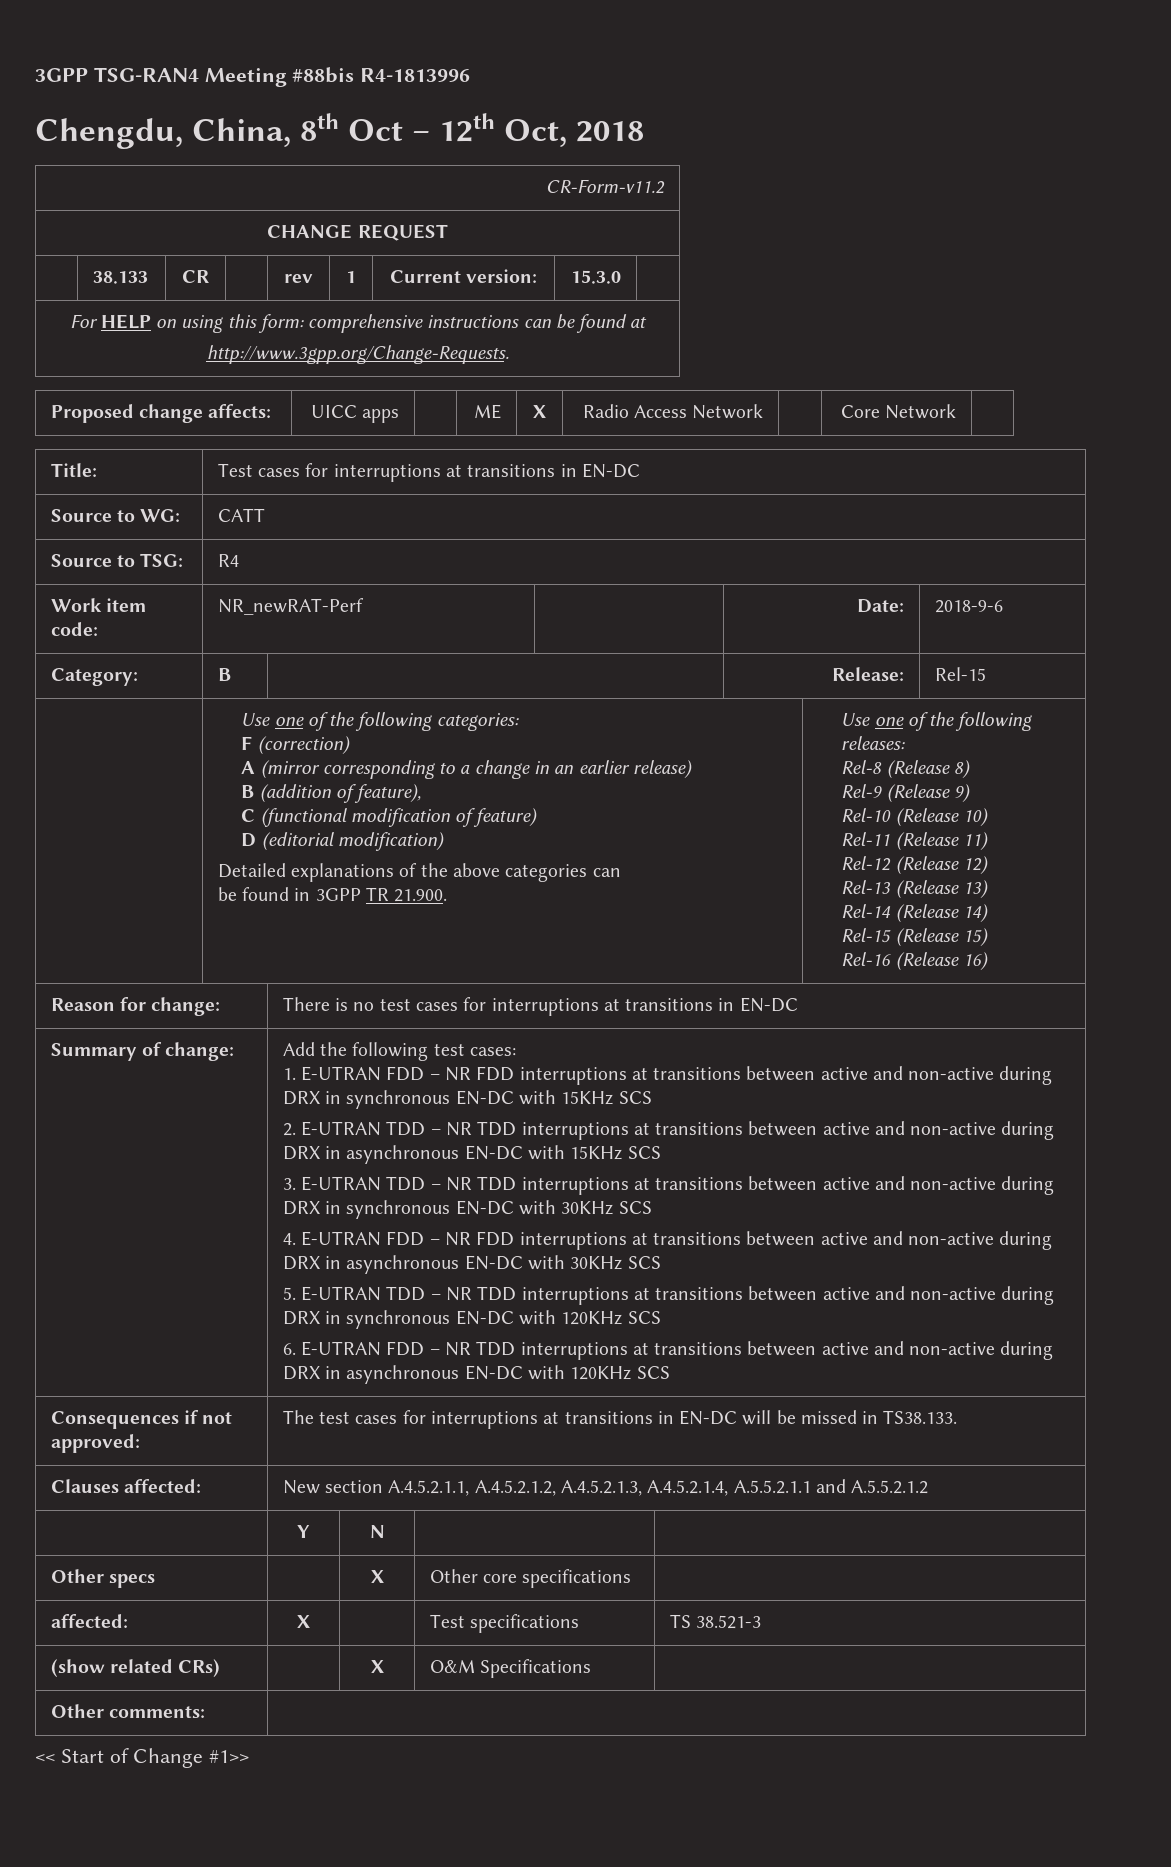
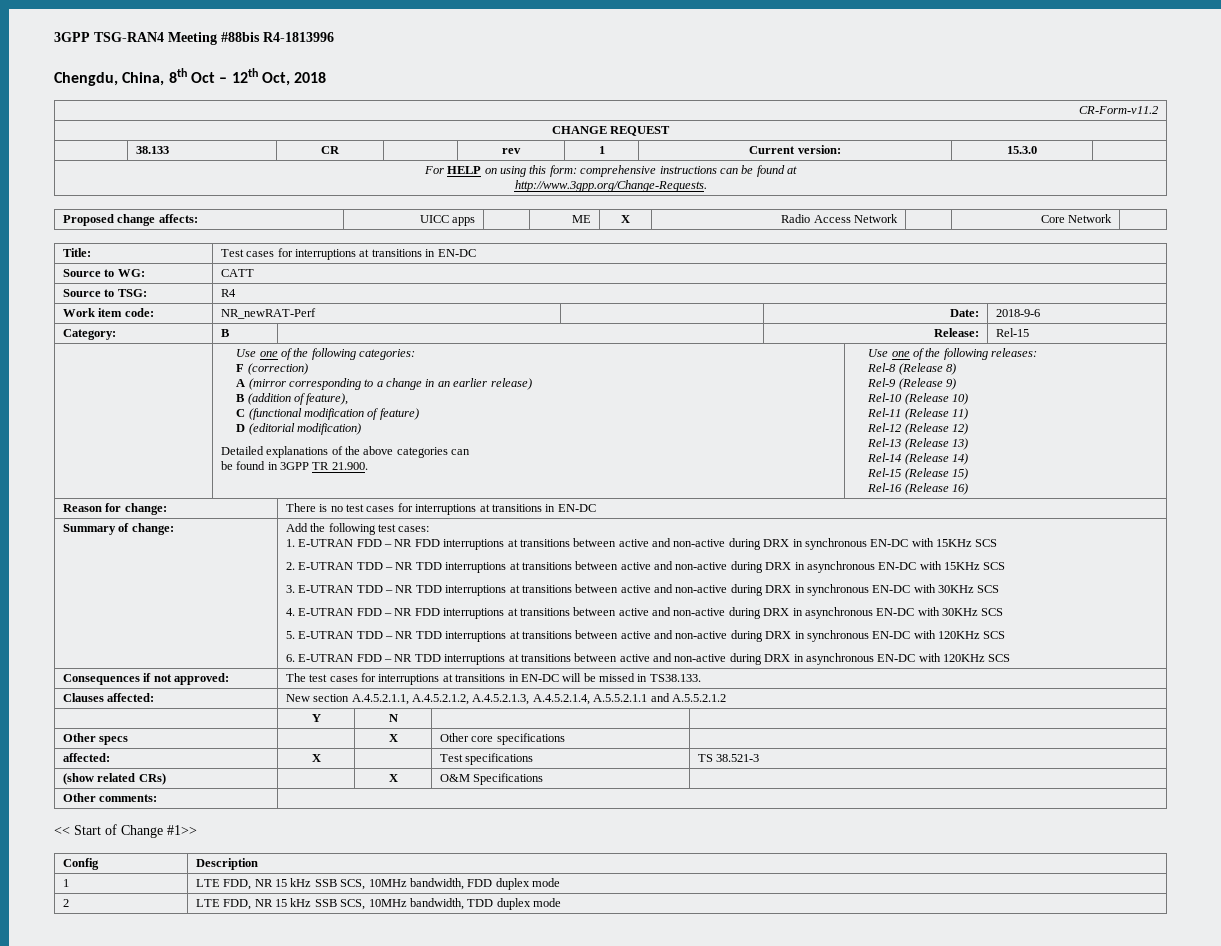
(250, 1756) none -> [62,858,99,870] [195,858,258,870] [62,879,69,887] [195,878,561,890] [62,899,69,907] [195,898,562,910] // Config | Description // 1 | LTE FDD, NR 15 kHz SSB SCS, 10MHz bandwidth, FDD duplex mode // 2 | LTE FDD, NR 15 kHz SSB SCS, 10MHz bandwidth, TDD duplex mode

